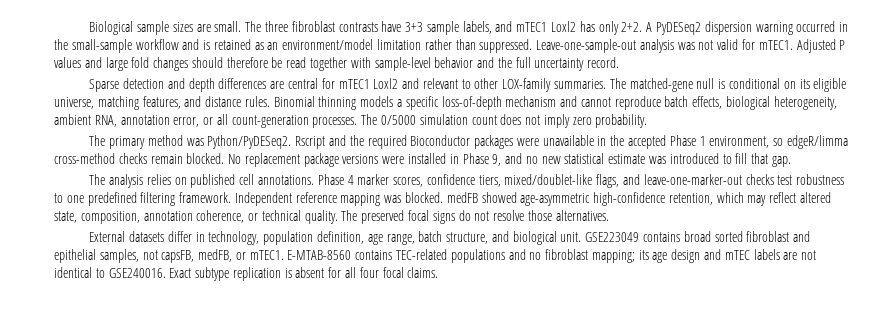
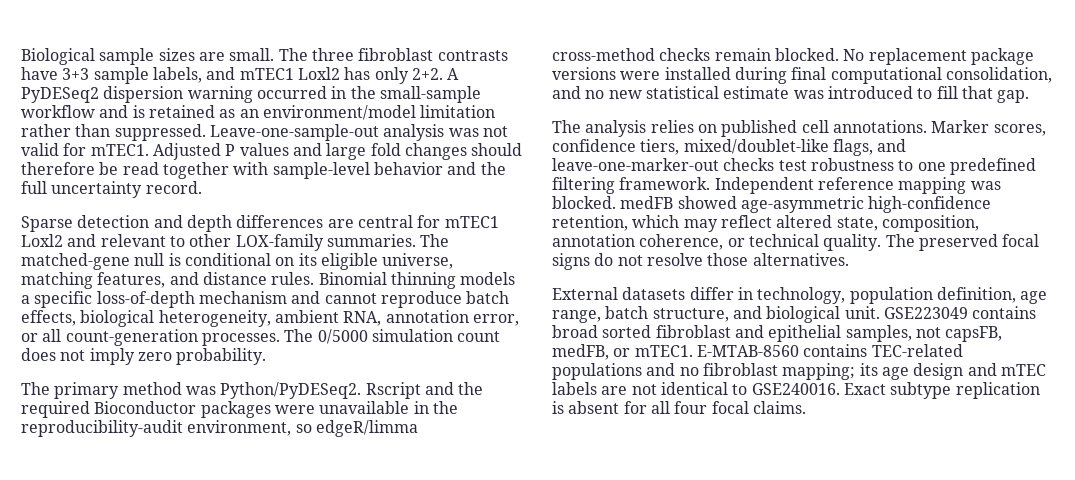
[628,135,706,149] accepted Phase 1 -> [21,420,183,437] reproducibility-audit
[449,153,502,166] in Phase 9, -> [734,67,1052,84] during final computational consolidation,
[317,174,390,185] Phase 4 marker -> [931,120,990,133] Marker

